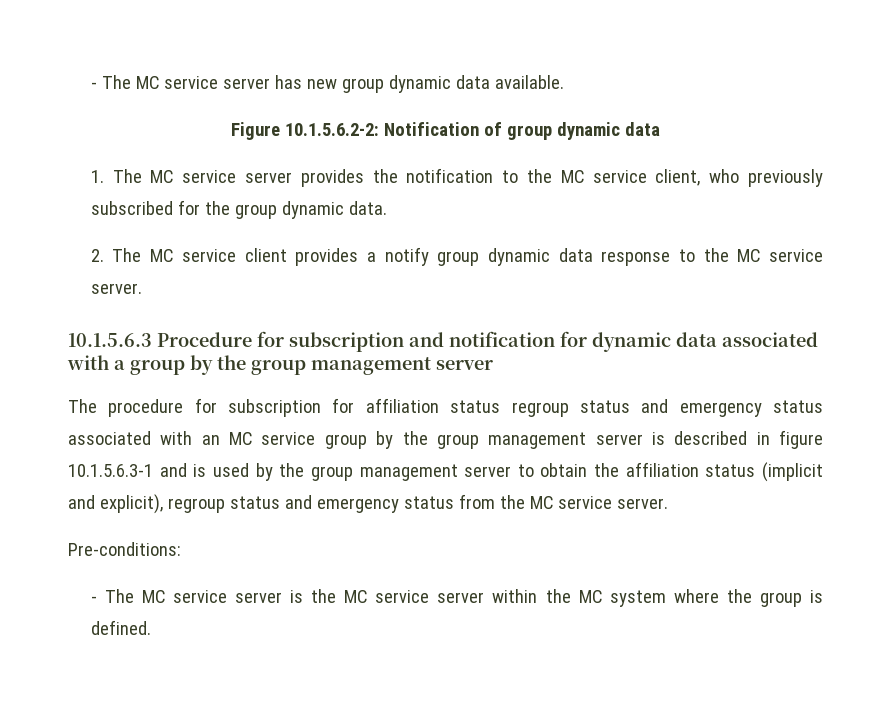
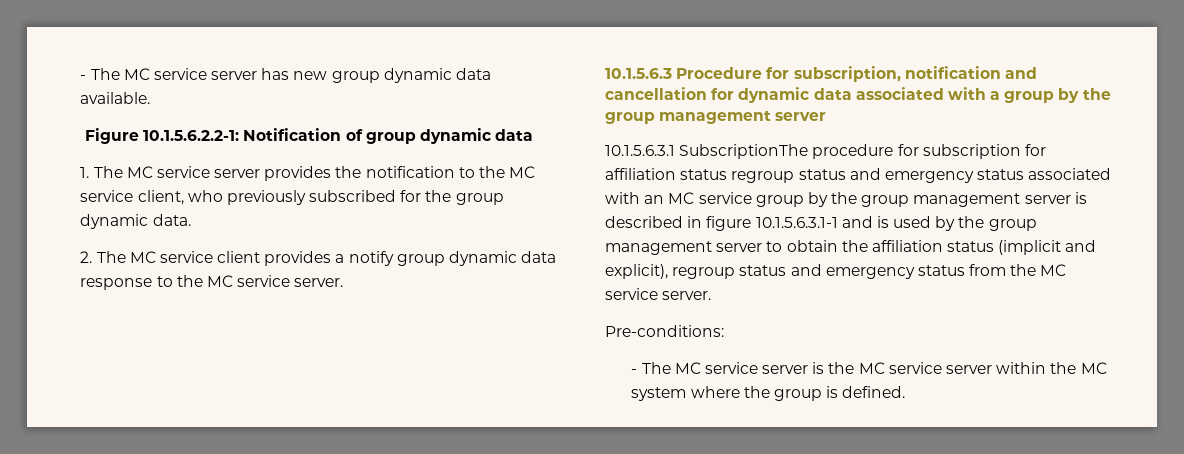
[285,123,380,136] 10.1.5.6.2-2: -> [143,130,240,141] 10.1.5.6.2.2-1:
[289,331,555,352] subscription and notification -> [793,66,1037,82] [605,87,707,100] subscription, notification and cancellation
[68,399,97,413] The -> [605,144,809,159] 10.1.5.6.3.1 SubscriptionThe
[68,464,153,477] 10.1.5.6.3-1 -> [755,217,838,228] 10.1.5.6.3.1-1

